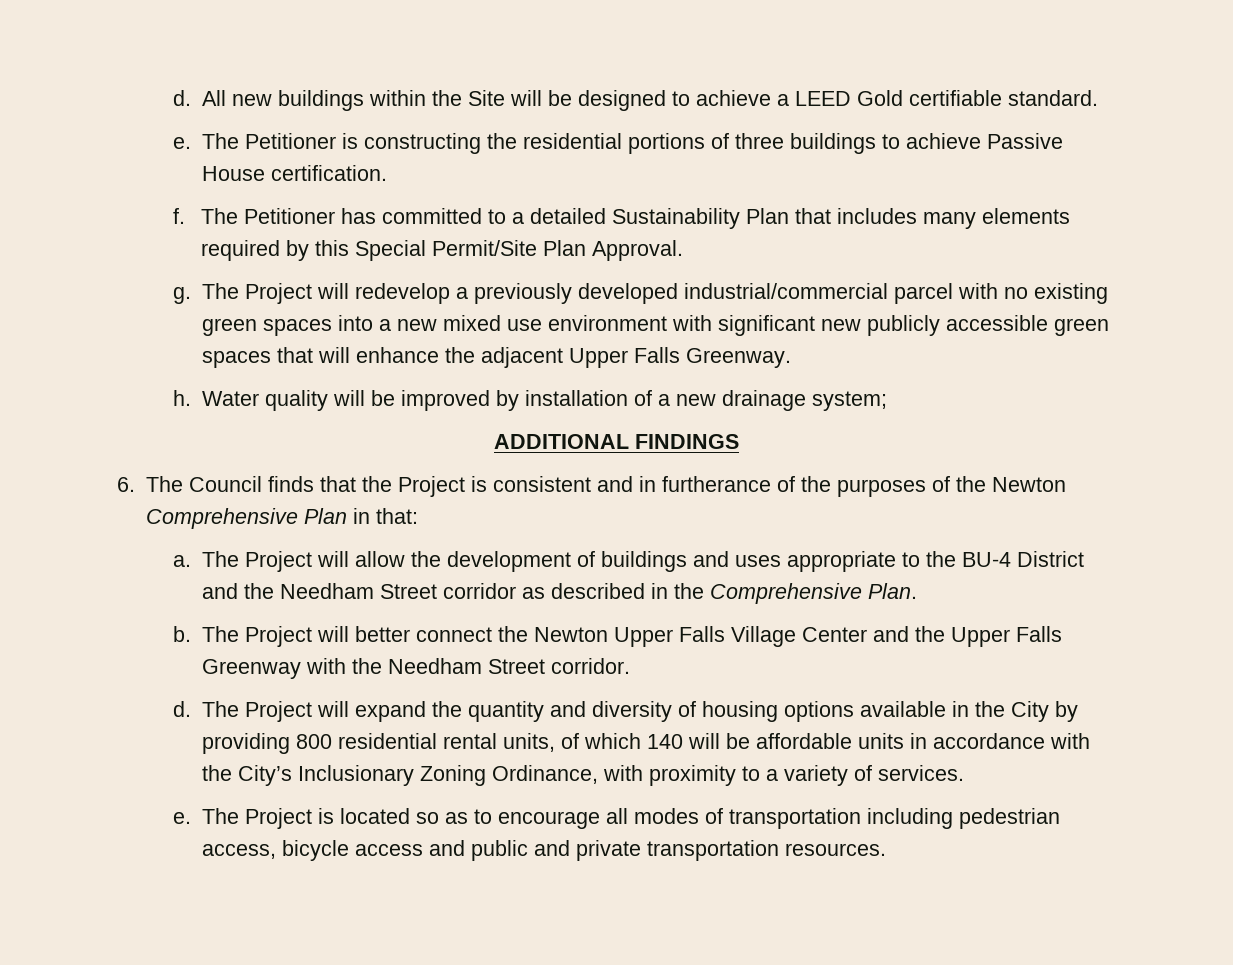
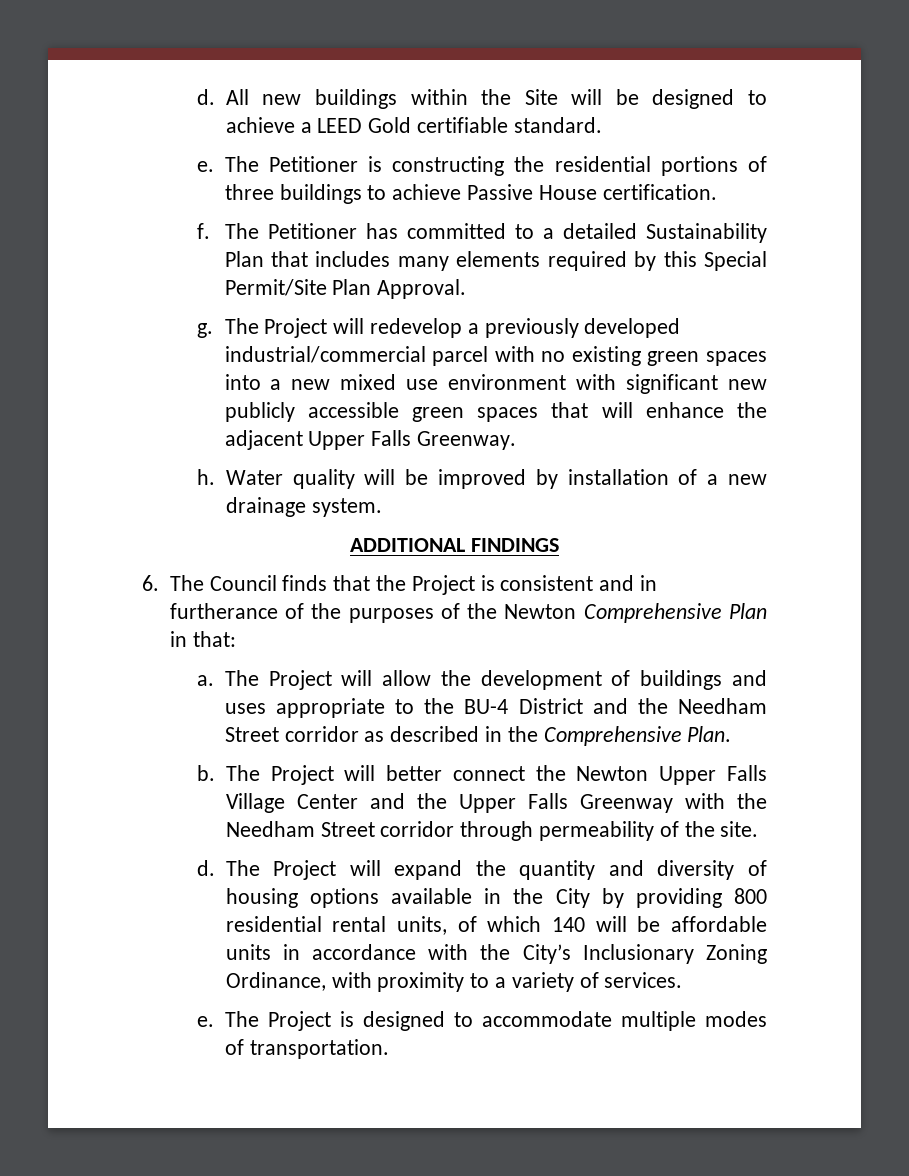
[811,391,887,411] system; -> [311,498,382,517] system.
[550,658,630,674] corridor. -> [380,821,759,841] corridor through permeability of the site.
[339,808,1060,829] [201,840,886,861] located so as to encourage all modes of transportation including pedestrian access, bicycle access and public and private transportation resources. -> [362,1011,767,1031] [224,1039,389,1059] designed to accommodate multiple modes of transportation.

